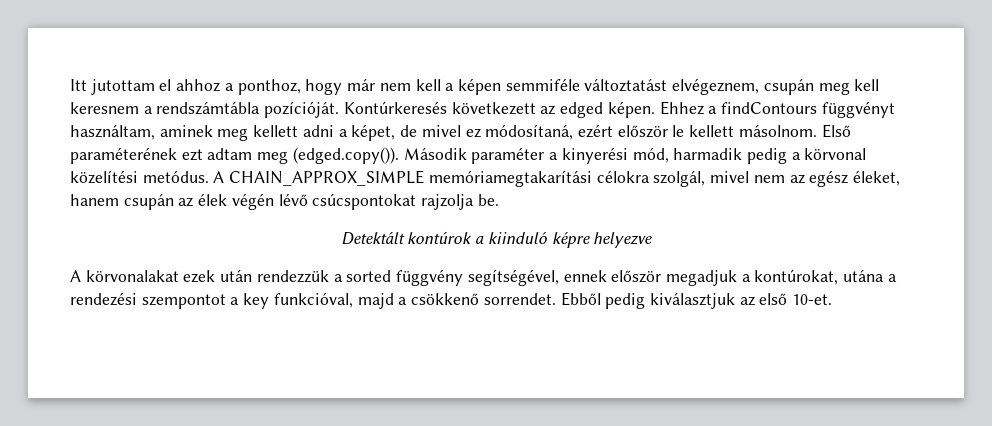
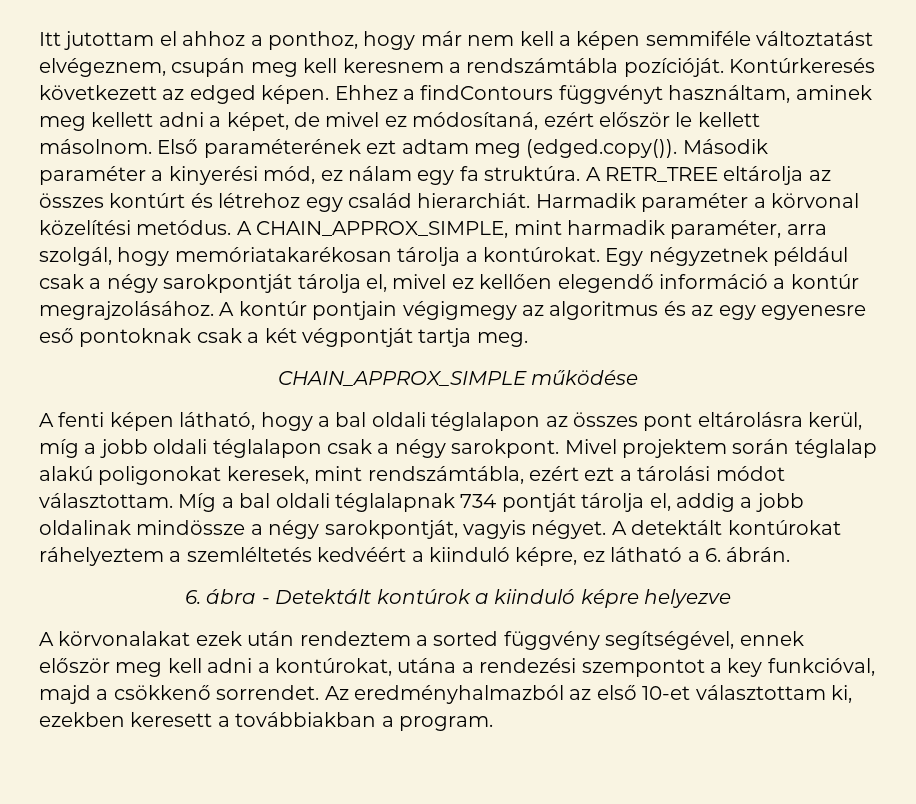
[673,148,787,164] harmadik pedig -> [320,166,831,185] [39,193,749,212] ez nálam egy fa struktúra. A RETR_TREE eltárolja az összes kontúrt és létrehoz egy család hierarchiát. Harmadik paraméter
[229,170,900,187] [70,193,499,210] CHAIN_APPROX_SIMPLE memóriamegtakarítási célokra szolgál, mivel nem az egész éleket, hanem csupán az élek végén lévő csúcspontokat rajzolja be. // -> [256,220,827,239] [39,247,849,266] [39,274,859,293] [39,301,866,320] [39,328,528,347] [277,370,639,386] [39,412,863,431] [39,439,877,458] [39,466,785,485] [39,493,804,512] [39,520,841,539] [39,547,791,566] [184,589,270,604] CHAIN_APPROX_SIMPLE, mint harmadik paraméter, arra szolgál, hogy memóriatakarékosan tárolja a kontúrokat. Egy négyzetnek például csak a négy sarokpontját tárolja el, mivel ez kellően elegendő információ a kontúr megrajzolásához. A kontúr pontjain végigmegy az algoritmus és az egy egyenesre eső pontoknak csak a két végpontját tartja meg. // CHAIN_APPROX_SIMPLE működése // A fenti képen látható, hogy a bal oldali téglalapon az összes pont eltárolásra kerül, míg a jobb oldali téglalapon csak a négy sarokpont. Mivel projektem során téglalap alakú poligonokat keresek, mint rendszámtábla, ezért ezt a tárolási módot választottam. Míg a bal oldali téglalapnak 734 pontját tárolja el, addig a jobb oldalinak mindössze a négy sarokpontját, vagyis négyet. A detektált kontúrokat ráhelyeztem a szemléltetés kedvéért a kiinduló képre, ez látható a 6. ábrán. // 6. ábra -
[256,270,329,283] rendezzük -> [299,631,411,646] rendeztem
[665,270,737,286] megadjuk -> [115,658,253,677] meg kell adni
[560,292,833,309] Ebből pedig kiválasztjuk az első 10-et. -> [324,685,852,704] [39,712,493,731] Az eredményhalmazból az első 10-et választottam ki, ezekben keresett a továbbiakban a program.

